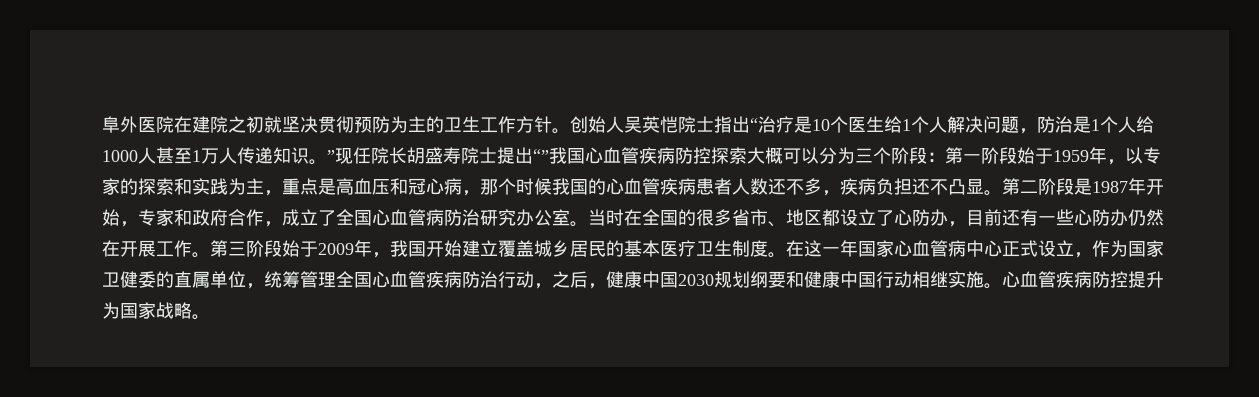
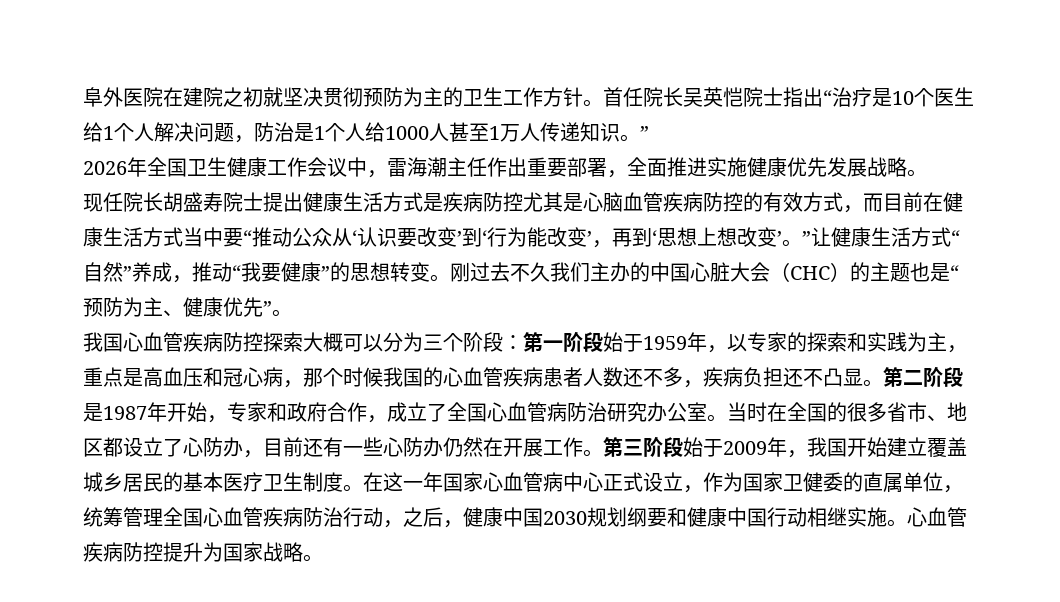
[570,116,624,133] 创始人 -> [603,87,683,107] 首任院长
(335, 156) none -> [83,157,927,178] // 2026年全国卫生健康工作会议中，雷海潮主任作出重要部署，全面推进实施健康优先发展战略。 //
[533,149,549,162] “” -> [303,192,963,213] [83,227,960,248] [83,262,959,283] [83,297,292,317] 健康生活方式是疾病防控尤其是心脑血管疾病防控的有效方式，而目前在健康生活方式当中要“推动公众从‘认识要改变’到‘行为能改变’，再到‘思想上想改变’。”让健康生活方式“自然”养成，推动“我要健康”的思想转变。刚过去不久我们主办的中国心脏大会（CHC）的主题也是“预防为主、健康优先”。 //

